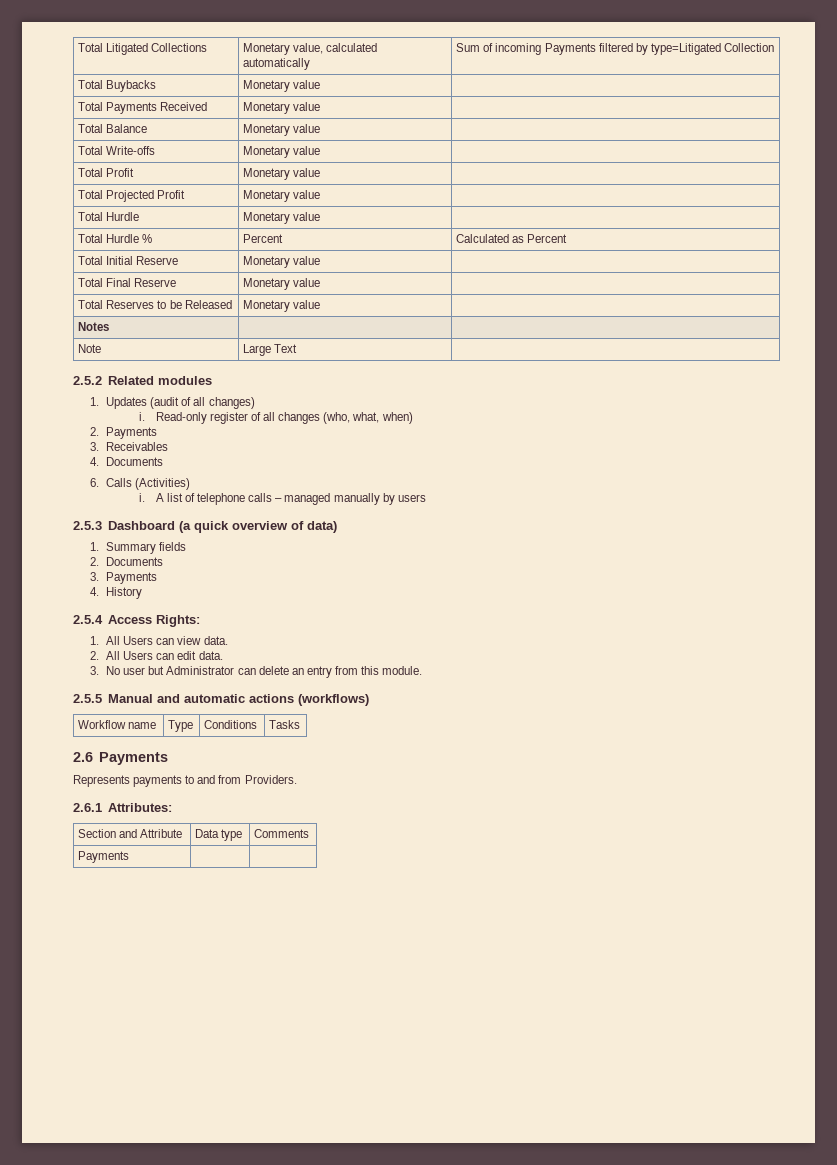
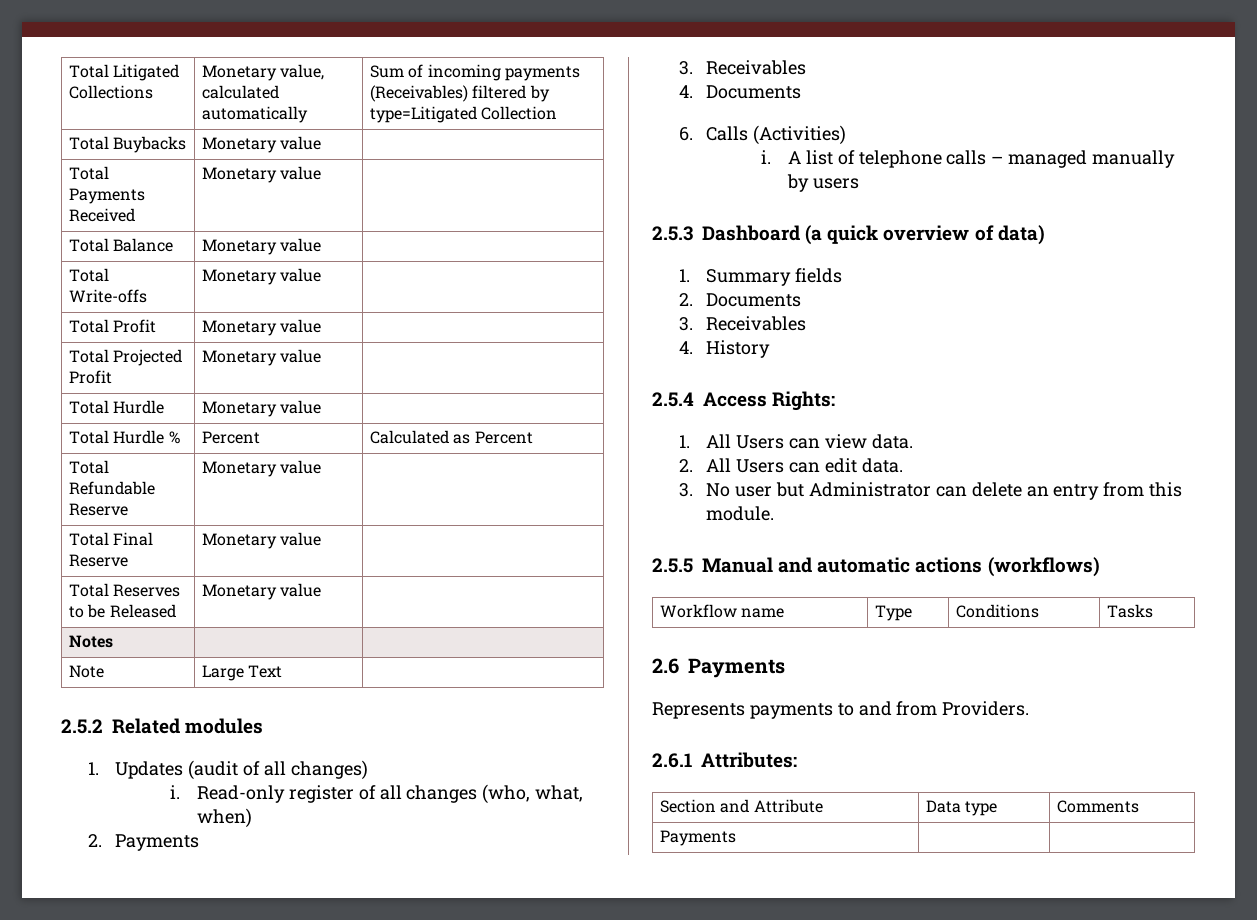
[544,43,596,55] Payments -> [504,66,580,81] [369,85,468,102] payments (Receivables)
[106,256,134,265] Initial -> [68,481,155,495] Refundable
[106,572,158,584] Payments -> [706,316,807,331] Receivables

